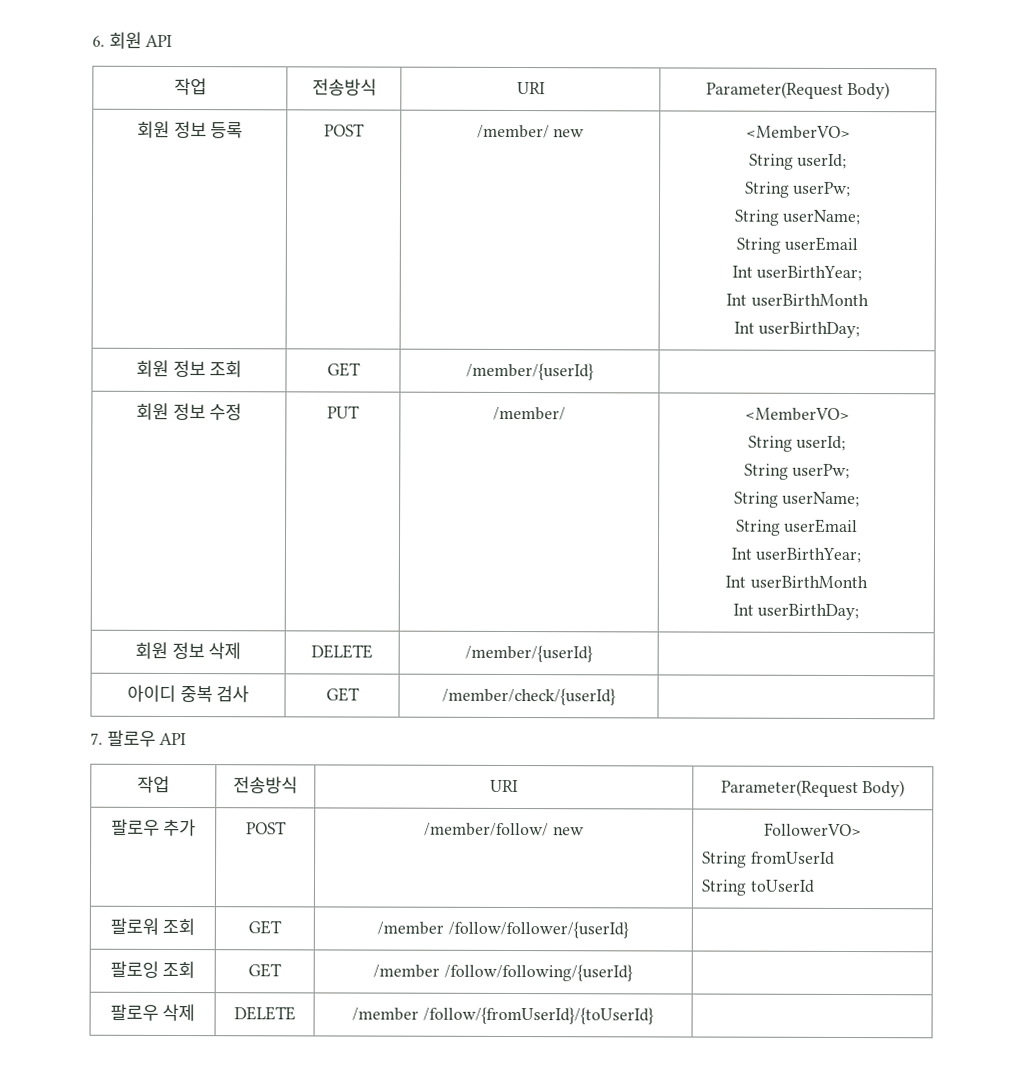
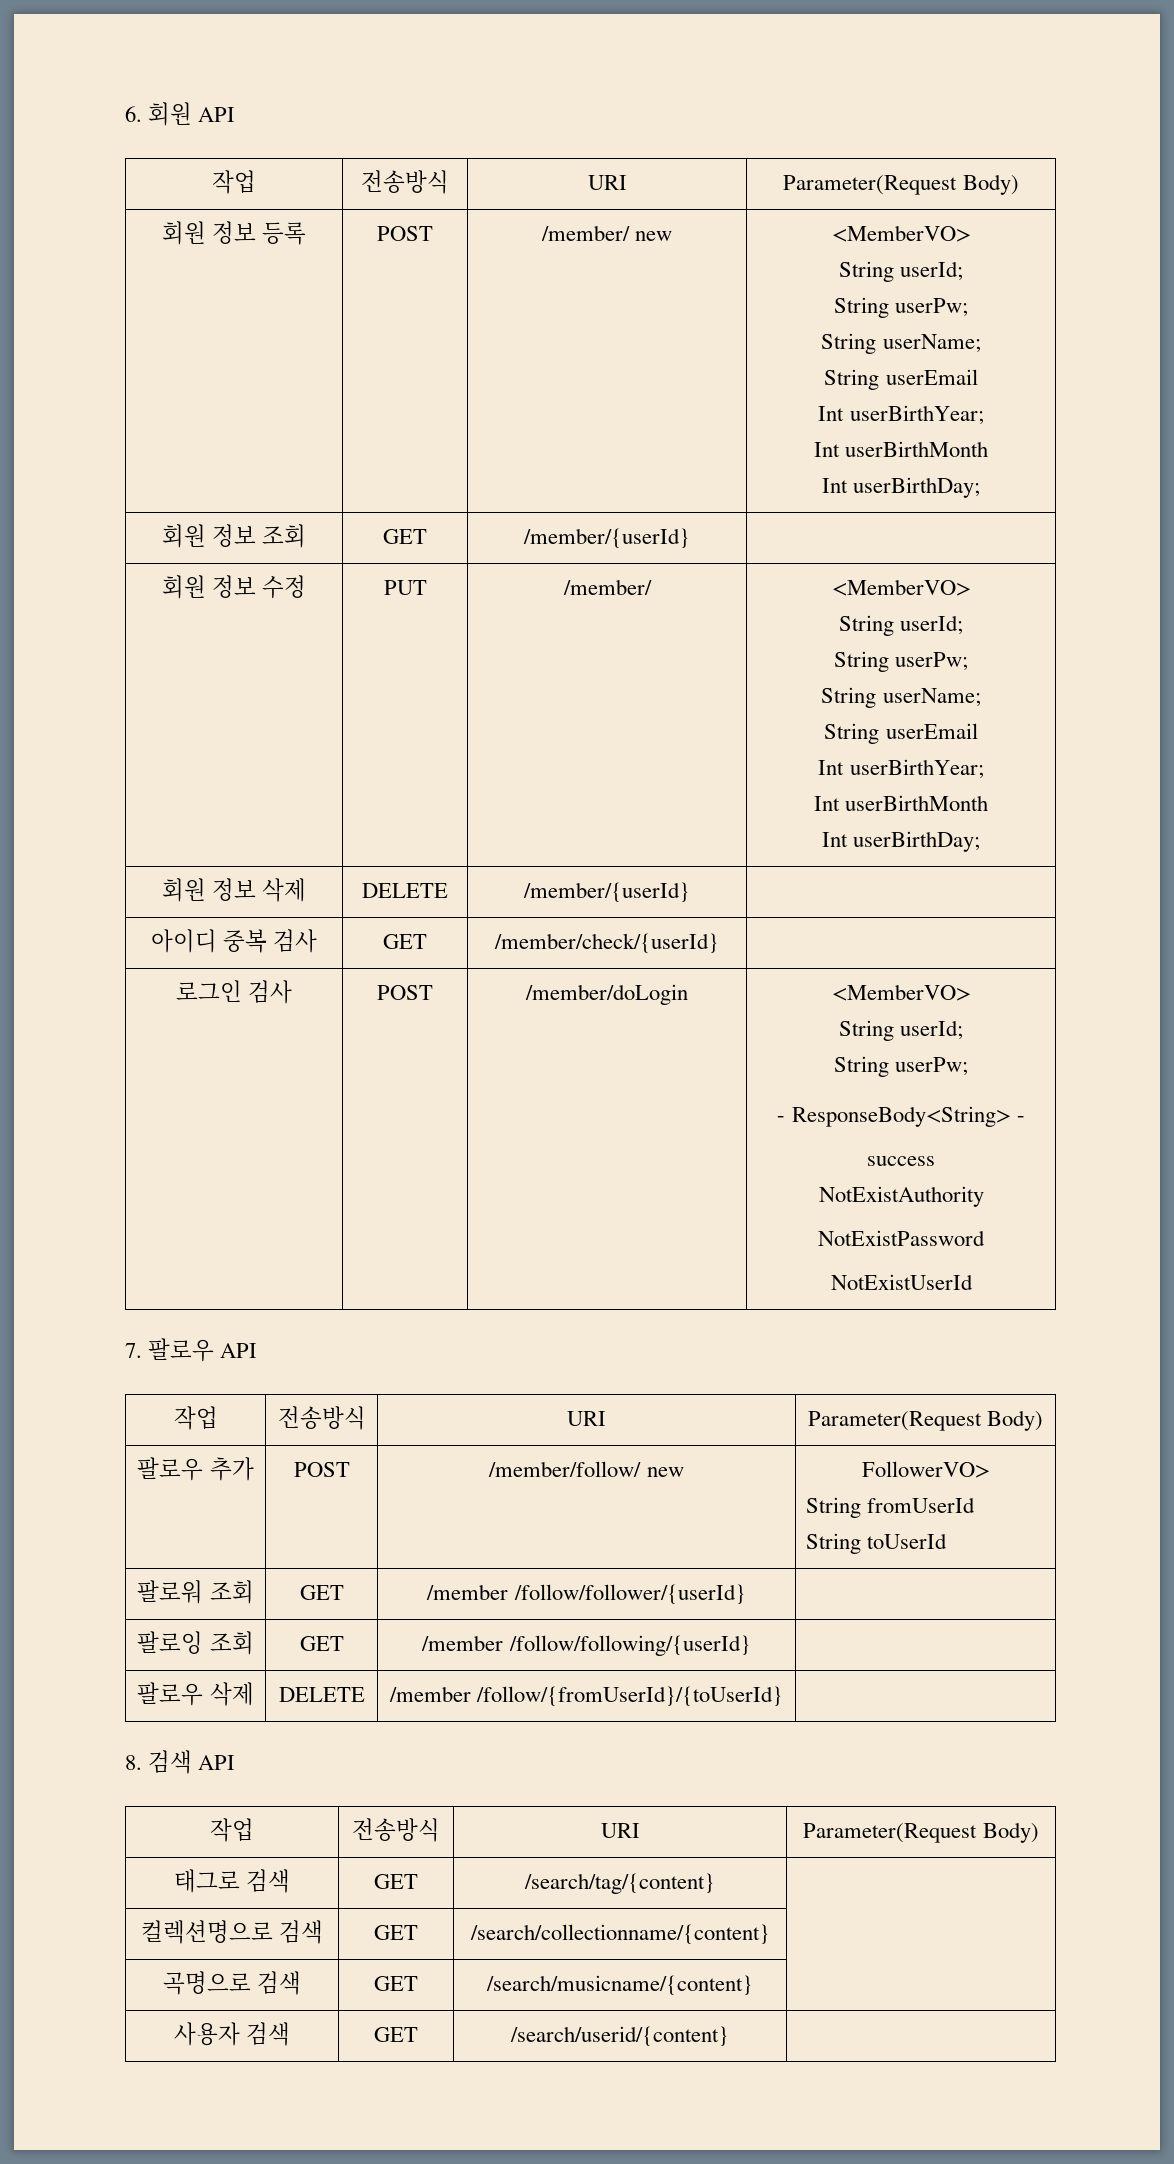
(616, 696) none -> [175,980,293,1004] [377,985,433,1000] [525,984,688,1005] [831,984,971,1001] [838,1020,964,1041] [833,1056,969,1077] [777,1106,1025,1127] [867,1156,935,1166] [818,1186,984,1207] [818,1230,985,1246] [830,1274,973,1290] // 로그인 검사 | POST | /member/doLogin | <MemberVO> // String userId; // String userPw; // - ResponseBody<String> - // success // NotExistAuthority // NotExistPassword // NotExistUserId
(654, 1015) none -> [125,1750,236,1774] [210,1818,254,1842] [352,1818,440,1842] [600,1823,640,1838] [803,1822,1039,1843] [173,1869,291,1893] [374,1874,418,1889] [524,1873,715,1894] [140,1920,324,1944] [374,1925,418,1940] [469,1924,770,1944] [162,1971,302,1995] [374,1976,418,1991] [486,1975,753,1995] [173,2022,291,2046] [374,2027,418,2042] [510,2026,729,2046] // 8. 검색 API // 작업 | 전송방식 | URI | Parameter(Request Body) // 태그로 검색 | GET | /search/tag/{content} | // 컬렉션명으로 검색 | GET | /search/collectionname/{content} | // 곡명으로 검색 | GET | /search/musicname/{content} | // 사용자 검색 | GET | /search/userid/{content} |

